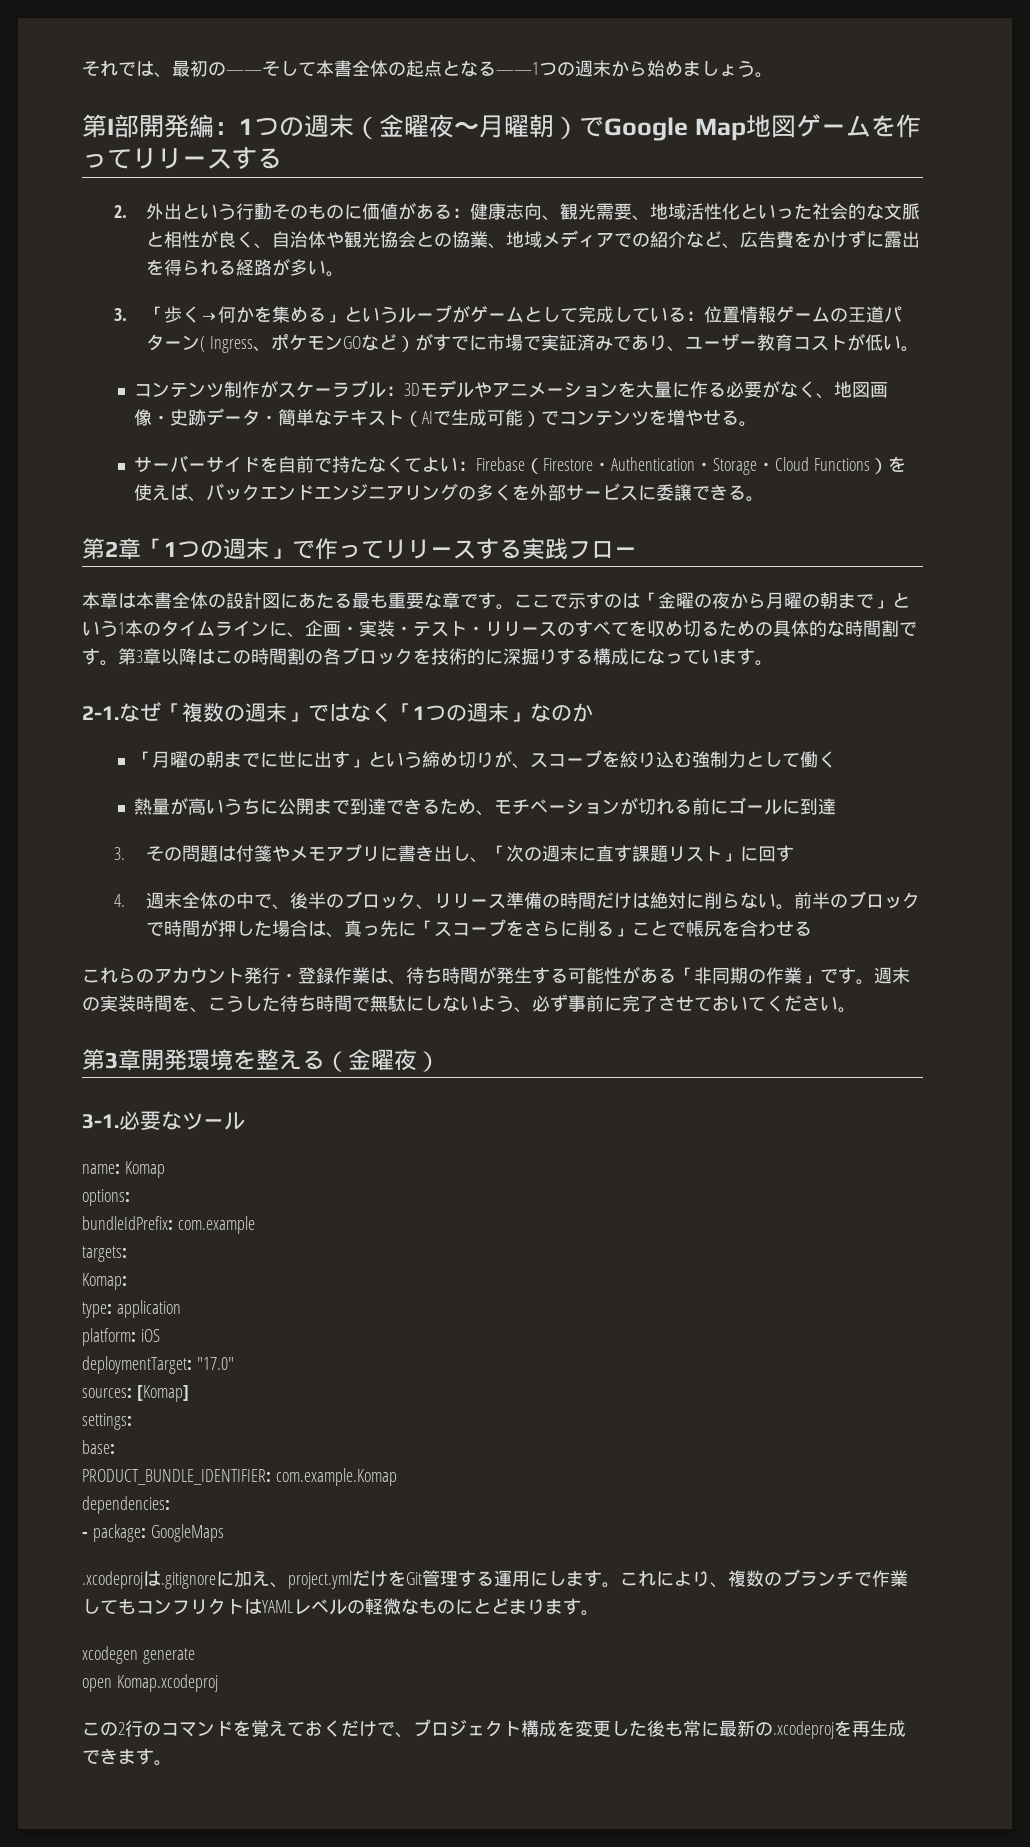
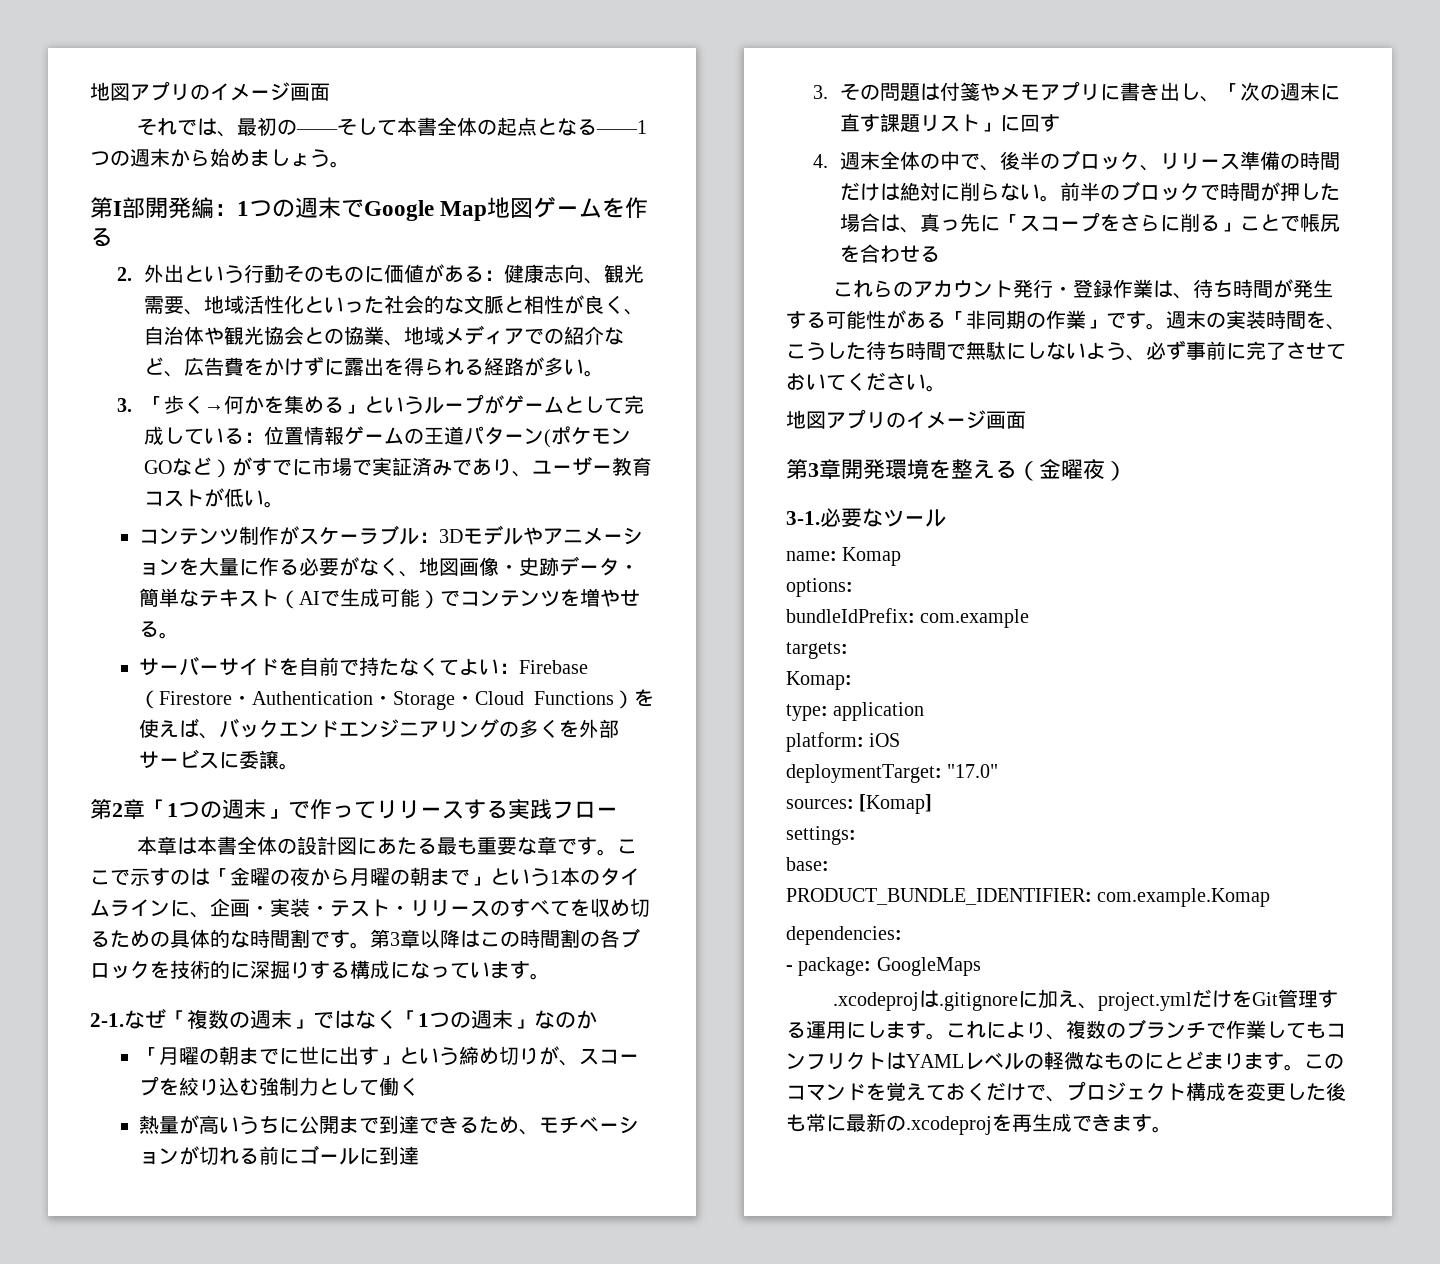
(82, 68) none -> [90,81,330,101] 地図アプリのイメージ画面 //
[354,114,579,139] （金曜夜〜月曜朝） -> (341, 208) none
[82,147,257,170] ってリリースす -> (649, 208) none
[210,336,272,353] Ingress、 -> (551, 438) none
[691,484,746,501] できる -> (279, 759) none
(856, 1010) none -> [786,409,1026,429] // 地図アプリのイメージ画面
[82,1646,195,1664] [82,1674,218,1692] [82,1720,143,1737] // xcodegen generate // open Komap.xcodeproj // この2行 -> [1304,1054,1324,1069] こ

